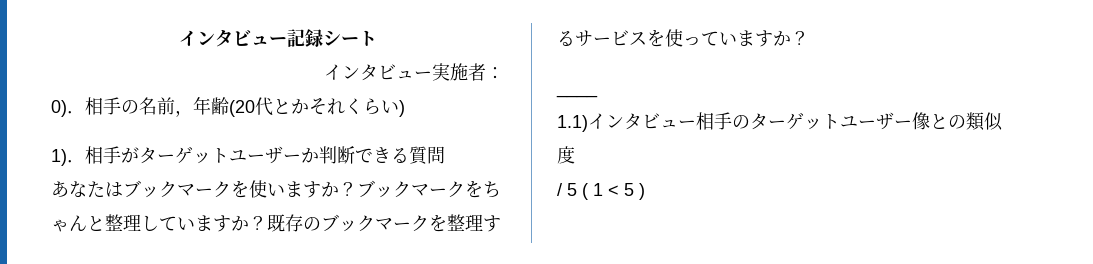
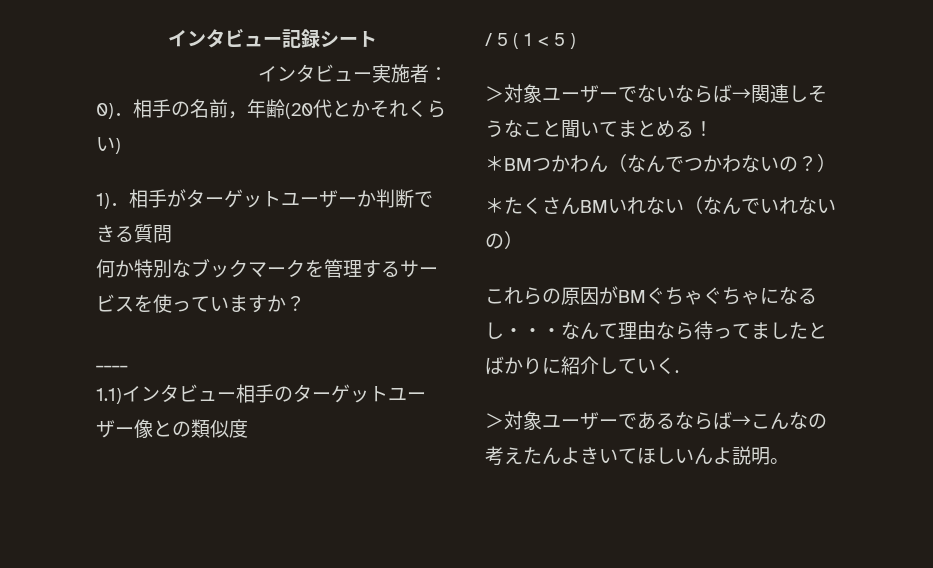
[51,180,501,198] [51,214,465,232] あなたはブックマークを使いますか？ブックマークをちゃんと整理していますか？既存のブックマークを整 -> [96,258,343,278] 何か特別なブックマークを管
(645, 191) none -> [485,84,827,103] [485,120,713,138] [485,154,836,173] [485,196,836,215] [485,231,523,250] [485,286,817,305] [485,321,827,340] [485,356,679,375] [485,411,827,430] [485,446,789,466] // ＞対象ユーザーでないならば→関連しそうなこと聞いてまとめる！ // ＊BMつかわん（なんでつかわないの？） // ＊たくさんBMいれない（なんでいれないの） // これらの原因がBMぐちゃぐちゃになるし・・・なんて理由なら待ってましたとばかりに紹介していく. // ＞対象ユーザーであるならば→こんなの考えたんよきいてほしいんよ説明。

